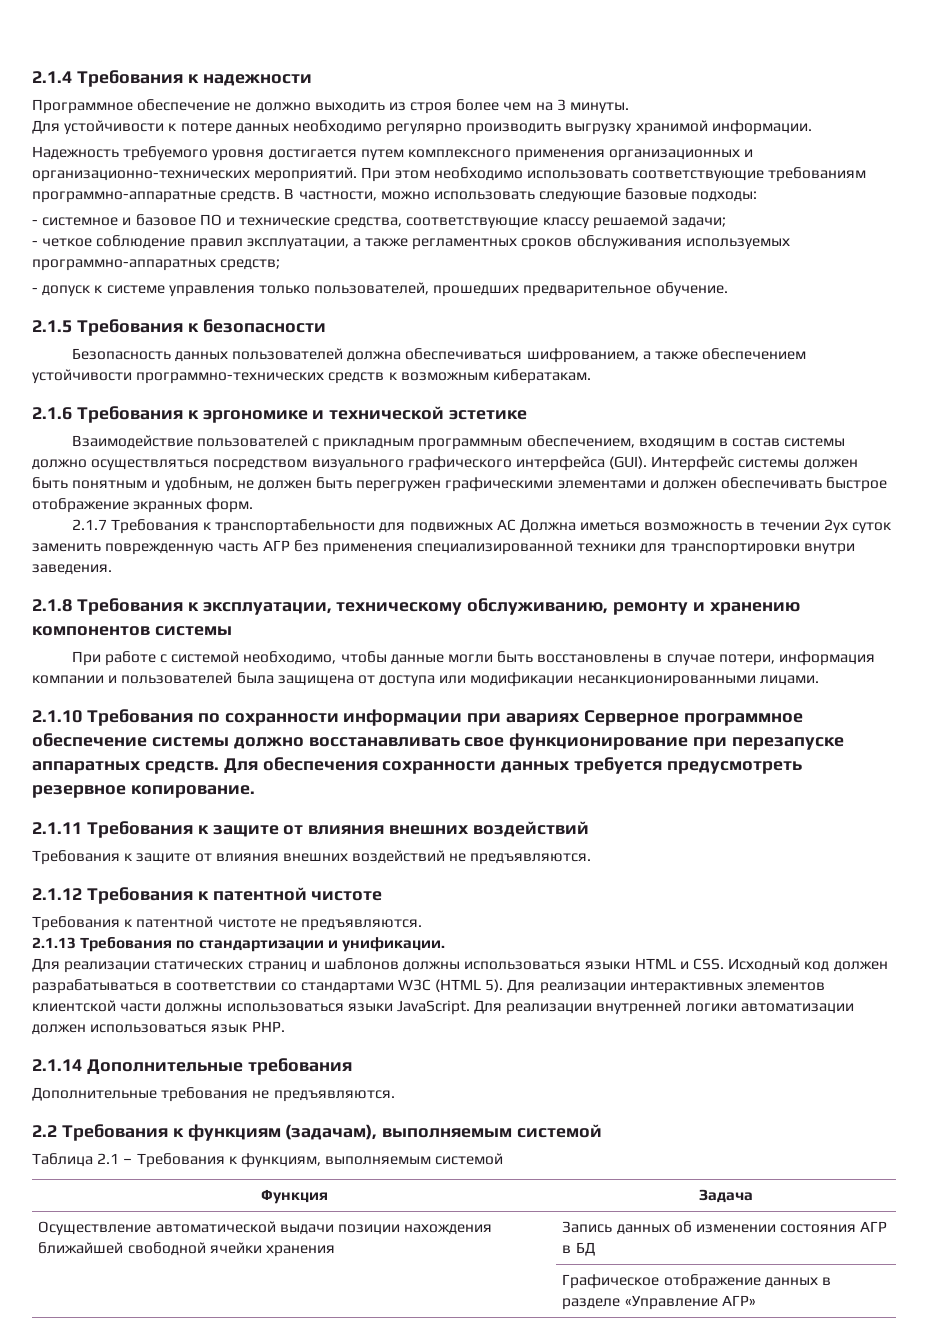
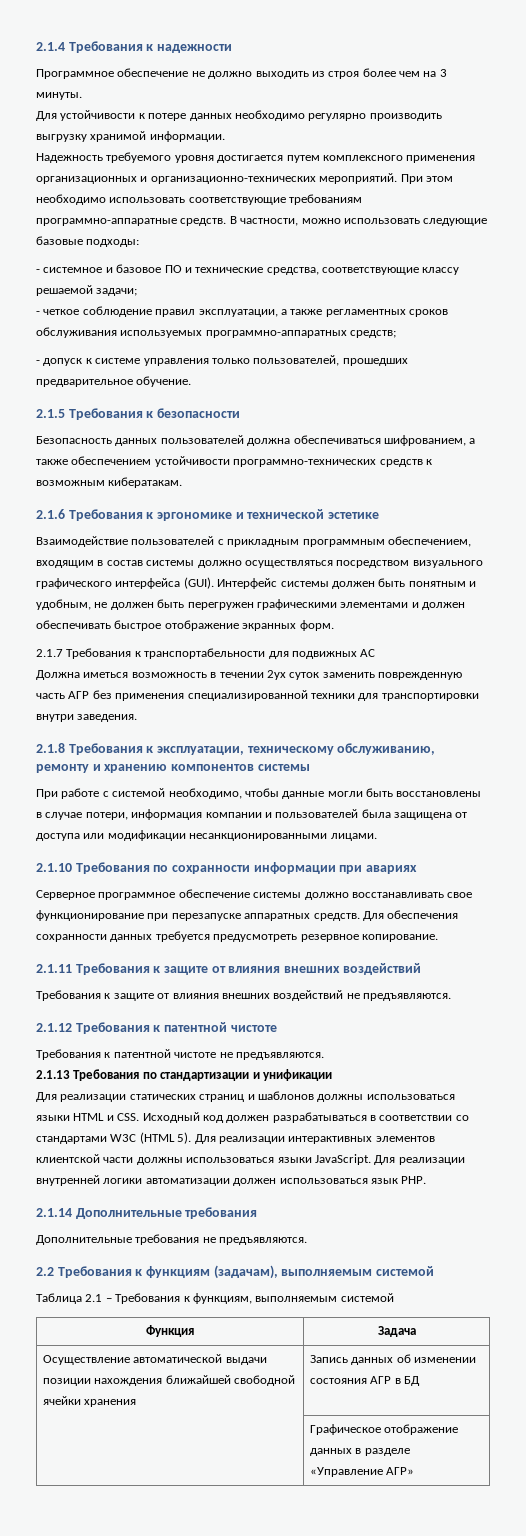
(516, 525) none -> (376, 653) //
(581, 719) none -> (417, 869) //
[341,937,445,952] унификации. -> [262,1069,332,1081] унификации

